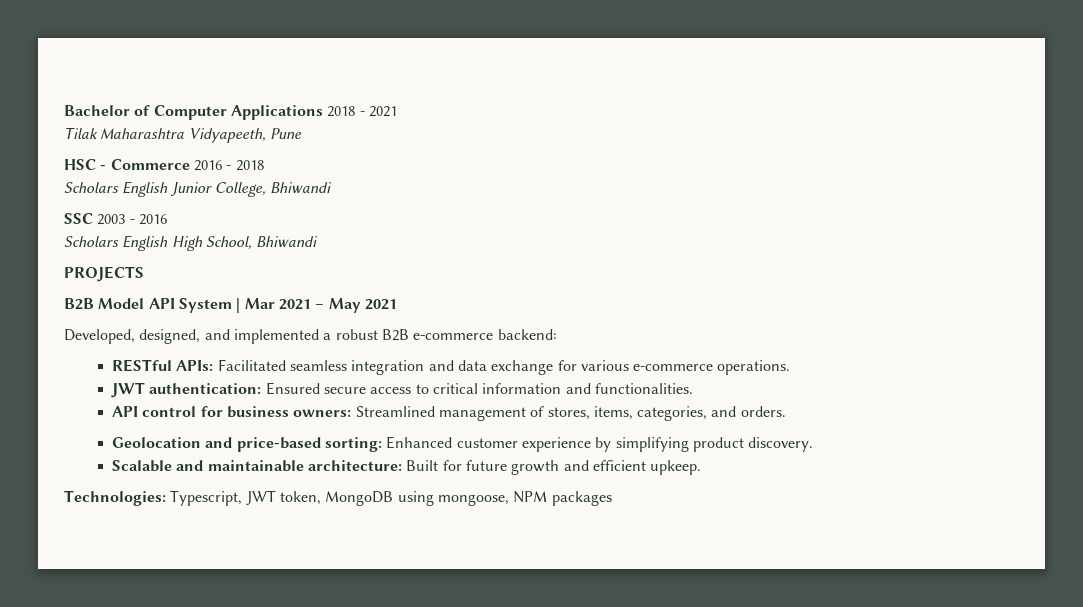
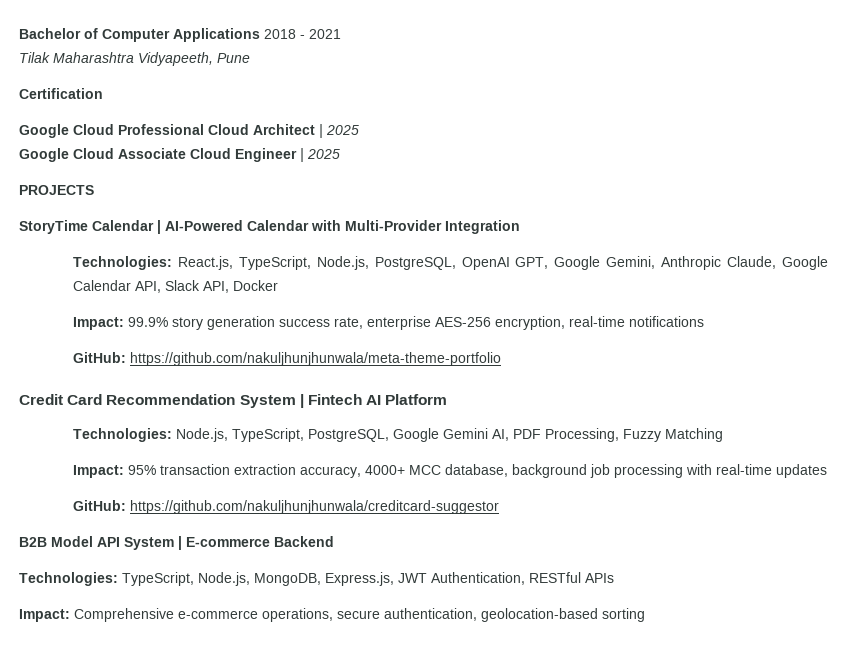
[64,159,264,171] [64,181,332,197] [64,213,167,225] [64,235,318,251] [64,266,144,282] HSC - Commerce 2016 - 2018 // Scholars English Junior College, Bhiwandi // SSC 2003 - 2016 // Scholars English High School, Bhiwandi // PROJECTS -> [19,88,103,99] [19,124,359,138] [19,148,340,162] [19,185,94,195] [19,220,520,234] [73,256,828,270] [73,280,279,293] [73,316,705,330] [73,352,502,366] [19,394,448,408] [73,428,724,442] [73,464,828,478] [73,500,500,514] Certification // Google Cloud Professional Cloud Architect | 2025 // Google Cloud Associate Cloud Engineer | 2025 // PROJECTS // StoryTime Calendar | AI-Powered Calendar with Multi-Provider Integration // Technologies: React.js, TypeScript, Node.js, PostgreSQL, OpenAI GPT, Google Gemini, Anthropic Claude, Google Calendar API, Slack API, Docker // Impact: 99.9% story generation success rate, enterprise AES-256 encryption, real-time notifications // GitHub: https://github.com/nakuljhunjhunwala/meta-theme-portfolio // Credit Card Recommendation System | Fintech AI Platform // Technologies: Node.js, TypeScript, PostgreSQL, Google Gemini AI, PDF Processing, Fuzzy Matching // Impact: 95% transaction extraction accuracy, 4000+ MCC database, background job processing with real-time updates // GitHub: https://github.com/nakuljhunjhunwala/creditcard-suggestor
[244,298,397,313] [64,329,557,344] [111,359,791,375] [110,382,693,398] [111,406,786,421] [111,436,814,452] [111,460,702,475] [64,490,612,506] Mar 2021 – May 2021 // Developed, designed, and implemented a robust B2B e-commerce backend: // RESTful APIs: Facilitated seamless integration and data exchange for various e-commerce operations. // JWT authentication: Ensured secure access to critical information and functionalities. // API control for business owners: Streamlined management of stores, items, categories, and orders. // Geolocation and price-based sorting: Enhanced customer experience by simplifying product discovery. // Scalable and maintainable architecture: Built for future growth and efficient upkeep. // Technologies: Typescript, JWT token, MongoDB using mongoose, NPM packages -> [186,536,334,547] [19,572,614,586] [19,608,645,622] E-commerce Backend // Technologies: TypeScript, Node.js, MongoDB, Express.js, JWT Authentication, RESTful APIs // Impact: Comprehensive e-commerce operations, secure authentication, geolocation-based sorting

